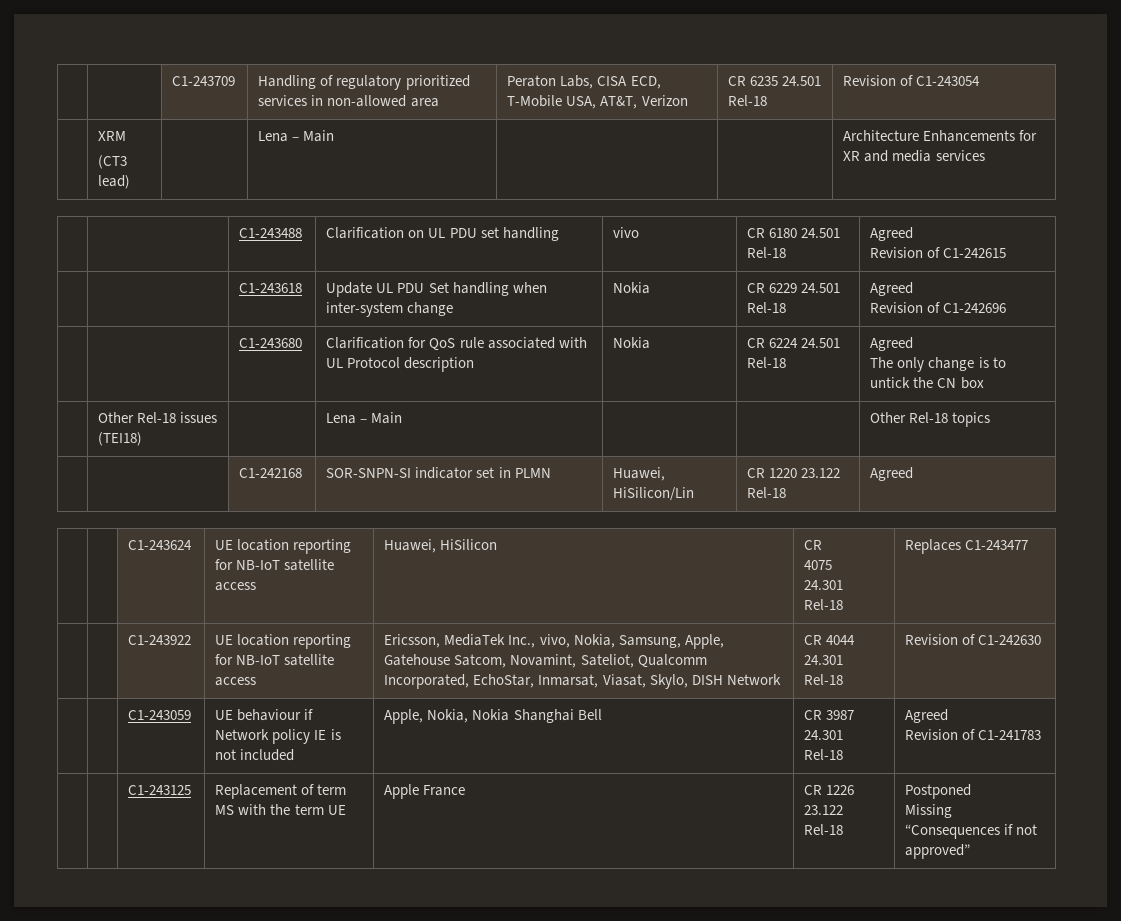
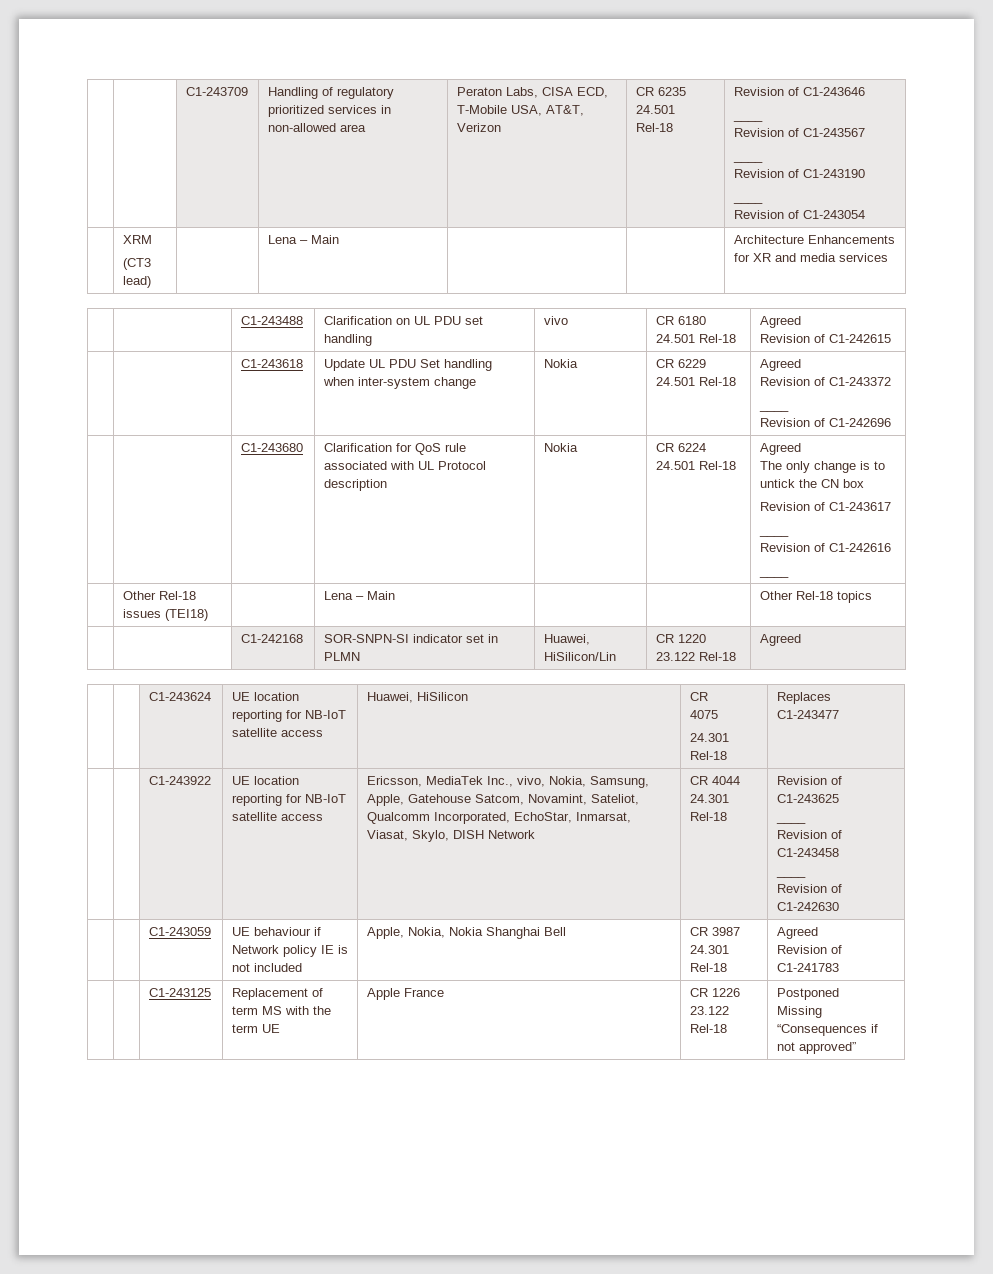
(914, 80) none -> [802,87,865,96] [732,119,763,122] [733,128,865,137] [732,160,763,163] [733,169,865,178] [732,201,763,204] [733,210,799,219] C1-243646 // ____ // Revision of C1-243567 // ____ // Revision of C1-243190 // ____ // Revision of
(914, 289) none -> [759,377,891,386] [758,409,789,412] // Revision of C1-243372 // ____
(984, 383) none -> [759,502,891,511] [758,534,789,537] [759,543,891,552] [758,575,789,578] // Revision of C1-243617 // ____ // Revision of C1-242616 // ____
(976, 639) none -> [776,794,839,803] [775,821,806,824] [776,830,842,839] [776,848,839,857] [775,875,806,878] [776,884,842,893] C1-243625 // ____ // Revision of C1-243458 // ____ // Revision of

